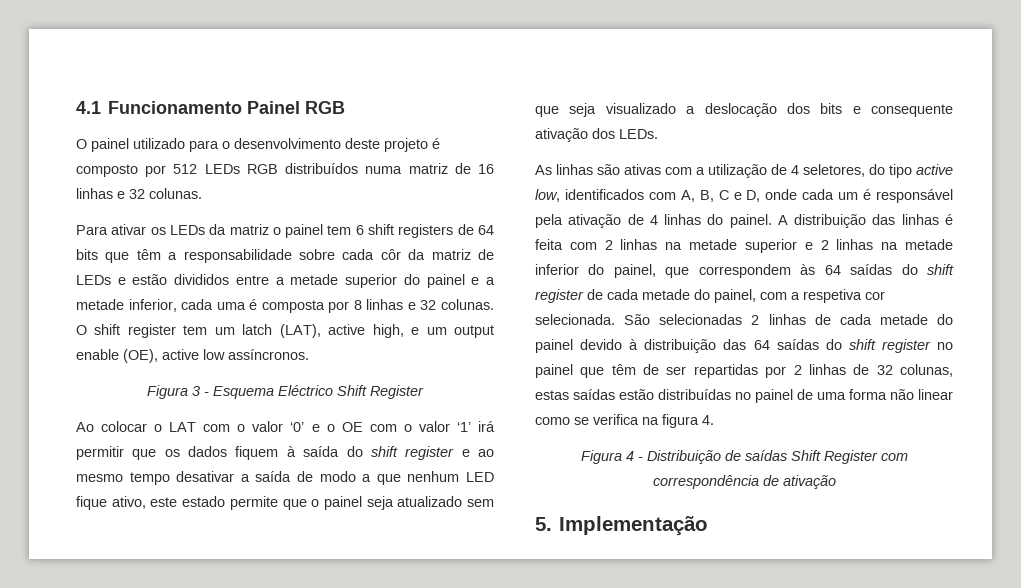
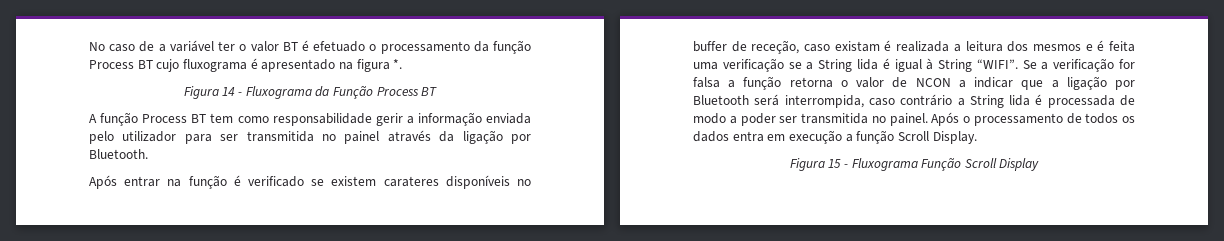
[76,101,346,114] [76,138,440,152] [76,163,495,177] [76,188,202,199] [76,224,495,238] [76,249,494,263] [76,274,496,288] [76,299,495,313] [76,324,494,338] [76,349,309,363] [147,385,424,399] [76,421,495,432] [76,446,495,460] [76,471,495,485] [76,496,494,510] [535,103,953,117] [535,128,658,142] [535,164,953,178] [535,189,953,203] [535,214,953,228] [535,239,953,253] [535,264,954,278] [535,289,885,303] [535,314,953,325] [535,339,953,353] [535,364,953,378] [535,389,953,403] [535,414,714,428] [580,450,908,464] [652,475,836,489] [535,516,709,536] 4.1 Funcionamento Painel RGB // O painel utilizado para o desenvolvimento deste projeto é composto por 512 LEDs RGB distribuídos numa matriz de 16 linhas e 32 colunas. // Para ativar os LEDs da matriz o painel tem 6 shift registers de 64 bits que têm a responsabilidade sobre cada côr da matriz de LEDs e estão divididos entre a metade superior do painel e a metade inferior, cada uma é composta por 8 linhas e 32 colunas. O shift register tem um latch (LAT), active high, e um output enable (OE), active low assíncronos. // Figura 3 - Esquema Eléctrico Shift Register // Ao colocar o LAT com o valor ‘0’ e o OE com o valor ‘1’ irá permitir que os dados fiquem à saída do shift register e ao mesmo tempo desativar a saída de modo a que nenhum LED fique ativo, este estado permite que o painel seja atualizado sem que seja visualizado a deslocação dos bits e consequente ativação dos LEDs. // As linhas são ativas com a utilização de 4 seletores, do tipo active low, identificados com A, B, C e D, onde cada um é responsável pela ativação de 4 linhas do painel. A distribuição das linhas é feita com 2 linhas na metade superior e 2 linhas na metade inferior do painel, que correspondem às 64 saídas do shift register de cada metade do painel, com a respetiva cor selecionada. São selecionadas 2 linhas de cada metade do painel devido à distribuição das 64 saídas do shift register no painel que têm de ser repartidas por 2 linhas de 32 colunas, estas saídas estão distribuídas no painel de uma forma não linear como se verifica na figura 4. // Figura 4 - Distribuição de saídas Shift Register com correspondência de ativação // 5. Implementação -> [89,40,532,54] [89,58,403,72] [183,85,438,99] [89,112,532,126] [89,130,531,144] [89,149,148,159] [89,175,531,189] [693,40,1135,54] [693,58,1135,72] [693,76,1135,90] [693,94,1135,108] [693,112,1135,126] [693,130,977,144] [789,157,1040,171] No caso de a variável ter o valor BT é efetuado o processamento da função Process BT cujo fluxograma é apresentado na figura *. // Figura 14 - Fluxograma da Função Process BT // A função Process BT tem como responsabilidade gerir a informação enviada pelo utilizador para ser transmitida no painel através da ligação por Bluetooth. // Após entrar na função é verificado se existem carateres disponíveis no buffer de receção, caso existam é realizada a leitura dos mesmos e é feita uma verificação se a String lida é igual à String “WIFI”. Se a verificação for falsa a função retorna o valor de NCON a indicar que a ligação por Bluetooth será interrompida, caso contrário a String lida é processada de modo a poder ser transmitida no painel. Após o processamento de todos os dados entra em execução a função Scroll Display. // Figura 15 - Fluxograma Função Scroll Display

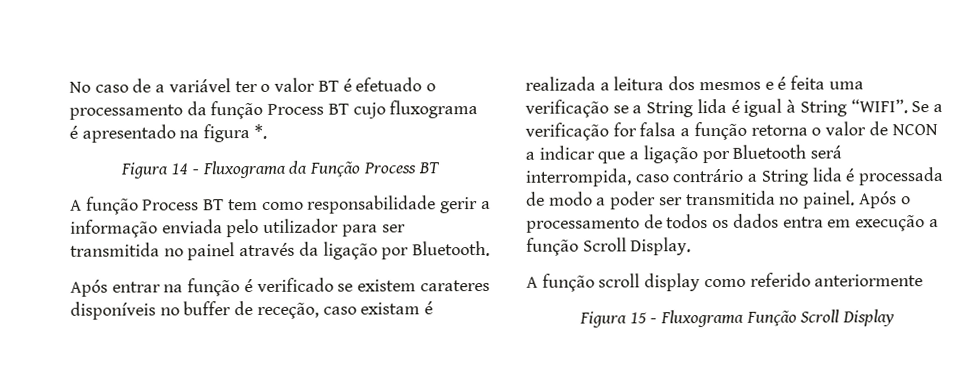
(977, 137) none -> [526,272,924,292] // A função scroll display como referido anteriormente

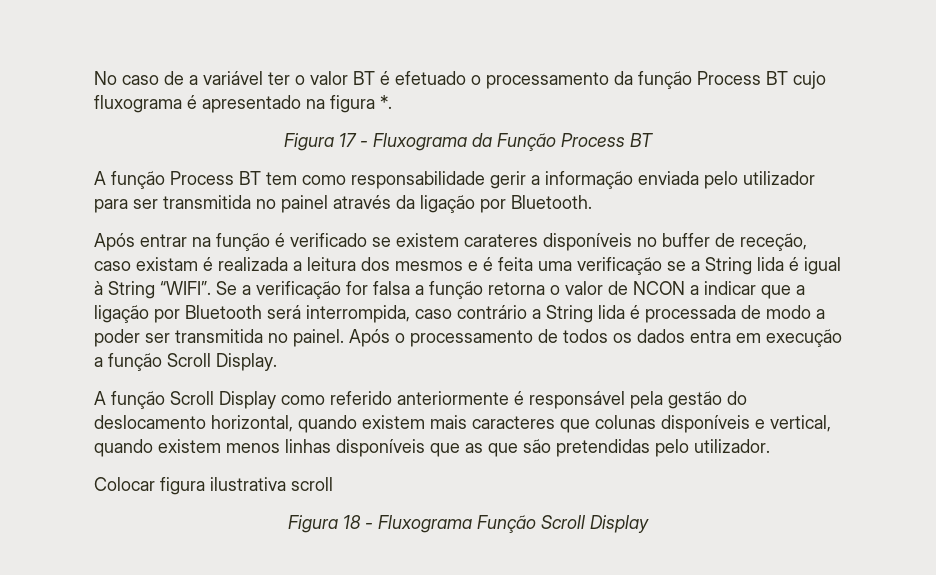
[171,163,189,175] 14 -> [339,133,357,147] 17
[598,273,701,292] scroll display -> [170,391,276,409] Scroll Display
[578,311,647,328] // Figura 15 -> [514,391,747,409] [94,415,831,433] [94,439,770,457] [94,477,333,495] [288,515,361,533] é responsável pela gestão do deslocamento horizontal, quando existem mais caracteres que colunas disponíveis e vertical, quando existem menos linhas disponíveis que as que são pretendidas pelo utilizador. // Colocar figura ilustrativa scroll // Figura 18

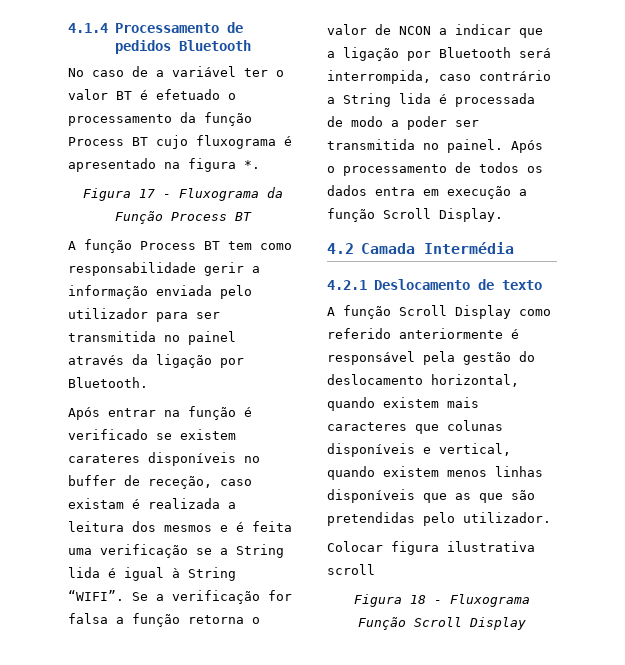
(94, 78) none -> [68,22,243,33] [114,40,251,54] 4.1.4 Processamento de pedidos Bluetooth //
(277, 362) none -> [327,242,514,254] [327,279,542,290] // 4.2 Camada Intermédia // 4.2.1 Deslocamento de texto

